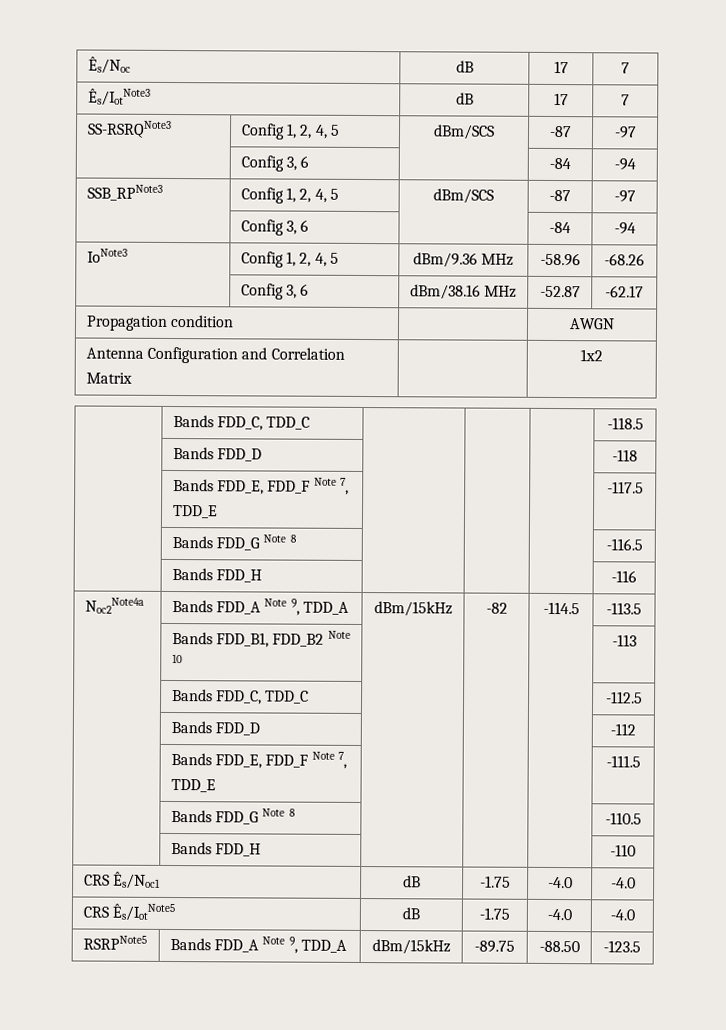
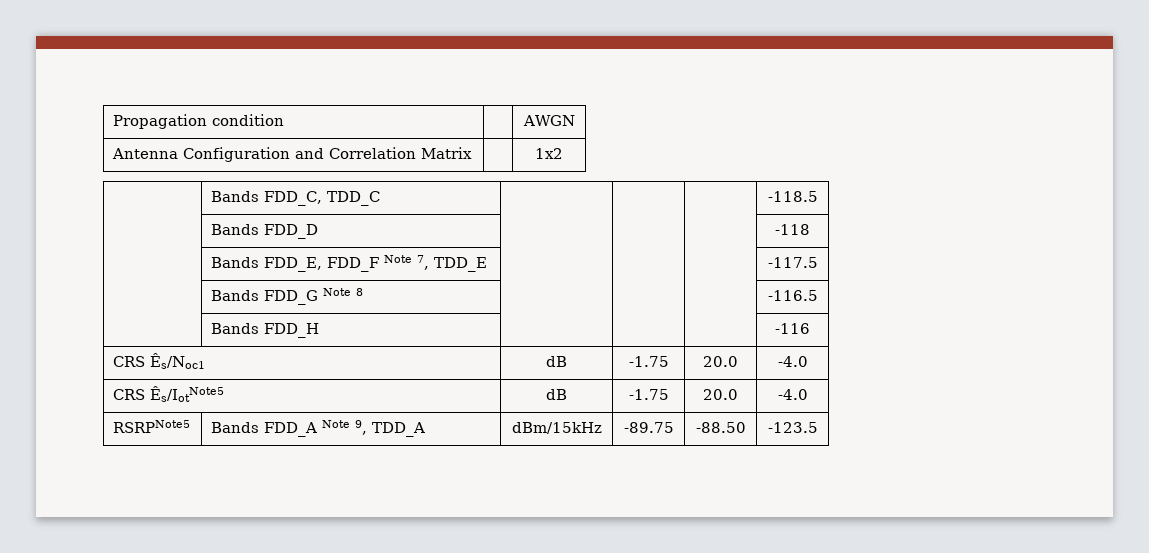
[87,56,131,74] [455,60,474,73] [553,60,569,74] [621,62,630,74] [87,88,151,106] [455,92,474,105] [553,92,569,106] [621,94,630,106] [86,120,172,138] [240,123,340,140] [433,124,496,140] [549,125,572,138] [613,126,637,139] [240,155,310,172] [549,157,571,170] [613,158,636,171] [86,184,163,201] [240,187,339,204] [433,188,495,204] [549,189,571,202] [613,190,636,203] [240,219,310,236] [549,221,571,234] [613,222,636,235] [86,248,128,263] [240,251,339,268] [412,252,515,268] [539,252,581,267] [604,253,645,266] [240,283,310,300] [409,284,518,300] [539,285,581,298] [605,285,644,298] Ês/Noc | dB | 17 | 7 // Ês/IotNote3 | dB | 17 | 7 // SS-RSRQNote3 | Config 1, 2, 4, 5 | dBm/SCS | -87 | -97 // | Config 3, 6 | | -84 | -94 // SSB_RPNote3 | Config 1, 2, 4, 5 | dBm/SCS | -87 | -97 // | Config 3, 6 | | -84 | -94 // IoNote3 | Config 1, 2, 4, 5 | dBm/9.36 MHz | -58.96 | -68.26 // | Config 3, 6 | dBm/38.16 MHz | -52.87 | -62.17 // -> (113, 121) none
[84,597,144,614] [171,598,349,616] [373,601,453,617] [485,602,508,614] [542,601,580,615] [606,602,642,615] [171,630,351,648] [171,653,183,664] [611,634,637,647] [171,688,310,705] [605,691,643,704] [170,720,261,736] [610,723,636,736] [170,751,347,769] [170,778,216,793] [605,755,641,768] [170,808,296,825] [604,812,642,825] [170,841,262,857] [610,844,636,857] // Noc2Note4a | Bands FDD_A Note 9, TDD_A | dBm/15kHz | -82 | -114.5 | -113.5 // | Bands FDD_B1, FDD_B2 Note 10 | | | | -113 // | Bands FDD_C, TDD_C | | | | -112.5 // | Bands FDD_D | | | | -112 // | Bands FDD_E, FDD_F Note 7, TDD_E | | | | -111.5 // | Bands FDD_G Note 8 | | | | -110.5 // | Bands FDD_H | | | | -110 -> (810, 328) none
[547,876,573,889] -4.0 -> [703,356,738,367] 20.0
[546,908,572,921] -4.0 -> [703,389,738,400] 20.0

